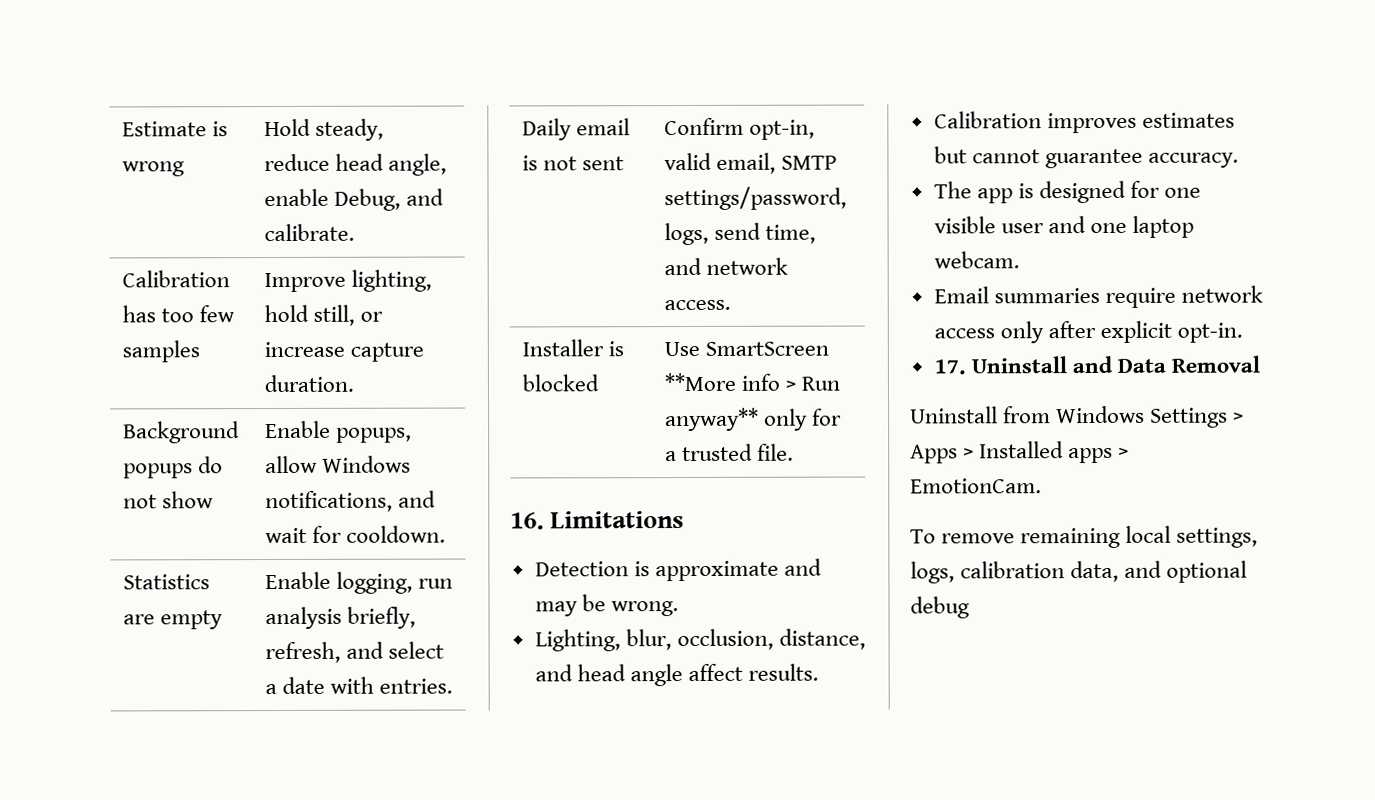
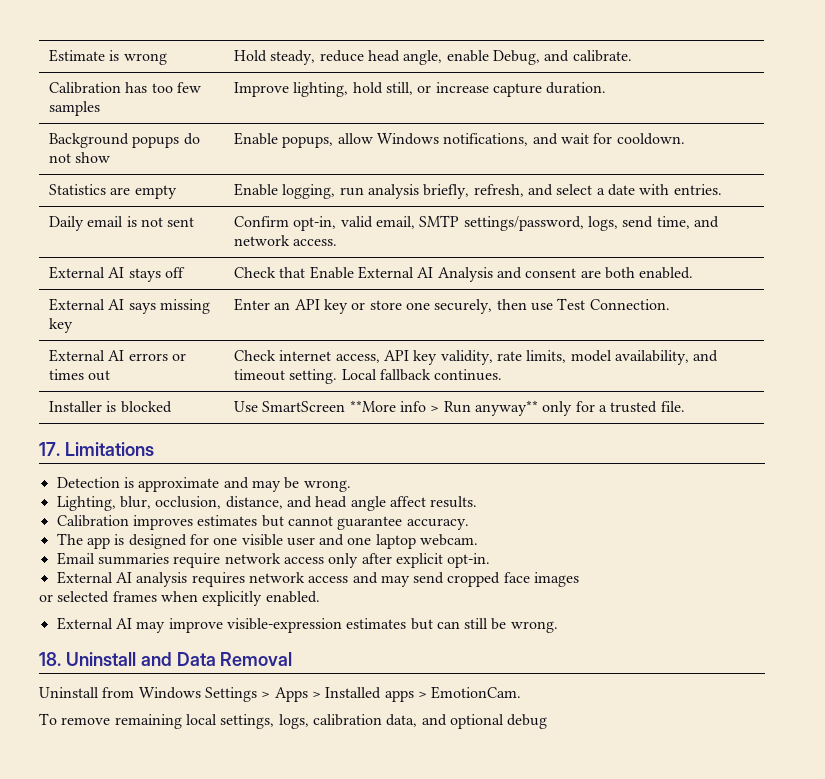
(731, 305) none -> [48,266,185,282] [233,266,694,282] [48,298,210,314] [48,318,73,333] [233,298,670,314] [48,349,186,362] [48,369,111,381] [233,350,719,365] [233,369,503,384] // External AI stays off | Check that Enable External AI Analysis and consent are both enabled. // External AI says missing key | Enter an API key or store one securely, then use Test Connection. // External AI errors or times out | Check internet access, API key validity, rate limits, model availability, and timeout setting. Local fallback continues.
[510,512,544,530] 16. -> [39,442,60,456] 17.
[933,359,966,375] 17. -> [56,571,580,587] [39,591,320,606] [56,617,558,633] [39,652,61,666] External AI analysis requires network access and may send cropped face images // or selected frames when explicitly enabled. // External AI may improve visible-expression estimates but can still be wrong. // 18.

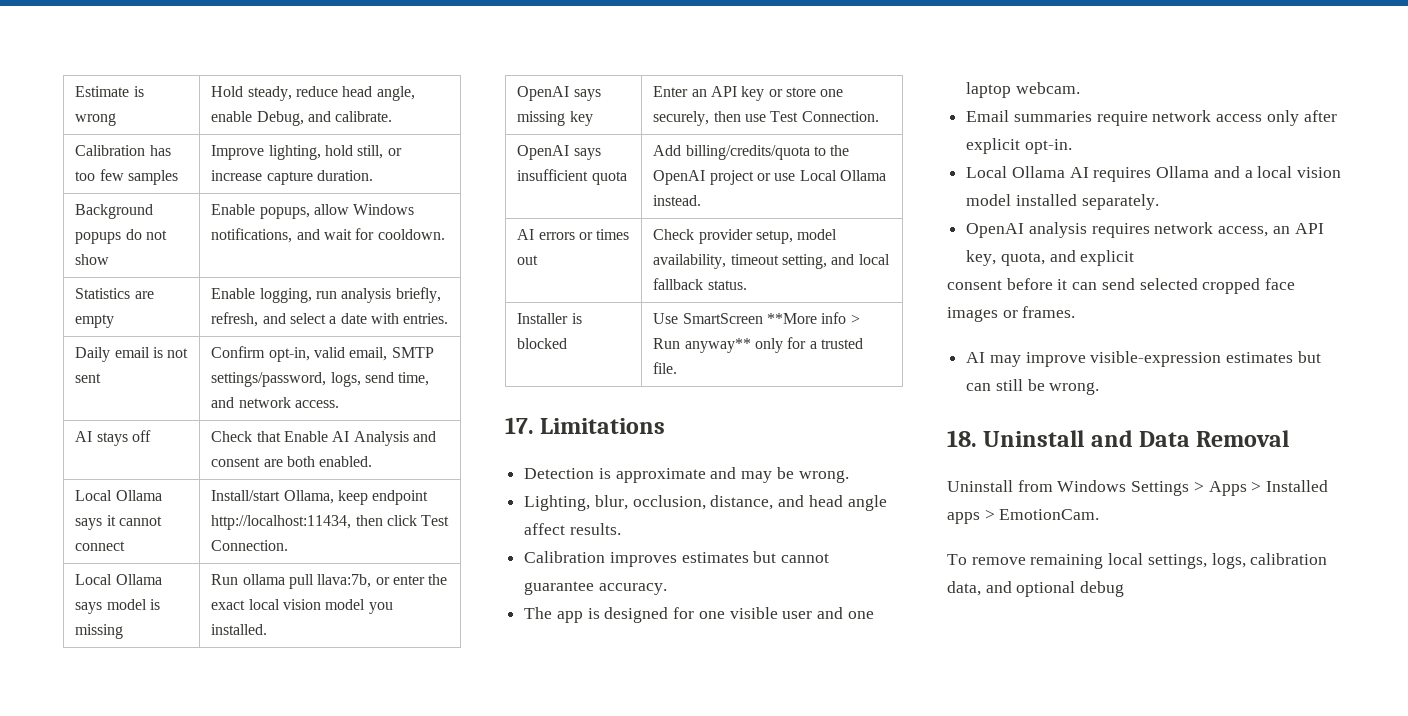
[48,266,105,279] External -> (339, 404) none
[357,266,414,279] External -> (328, 436) none
[48,298,125,311] External AI -> [75,490,162,501] [75,515,162,530] [75,541,126,551] [211,490,429,505] [211,515,450,530] [211,540,289,551] [75,574,162,585] [75,599,160,614] [75,624,124,639] [211,574,448,589] [211,599,393,614] [211,624,268,635] [517,86,570,101] Local Ollama says it cannot connect | Install/start Ollama, keep endpoint http://localhost:11434, then click Test Connection. // Local Ollama says model is missing | Run ollama pull llava:7b, or enter the exact local vision model you installed. // OpenAI
[48,349,105,362] External -> [517,145,601,160] [517,169,627,185] [653,145,850,160] [653,170,886,185] [653,195,702,206] OpenAI says insufficient quota | Add billing/credits/quota to the OpenAI project or use Local Ollama instead. //
[279,350,719,365] [233,369,503,384] internet access, API key validity, rate limits, model availability, and timeout setting. Local fallback continues. -> [698,229,838,244] [653,254,890,269] [653,278,747,290] provider setup, model availability, timeout setting, and local fallback status.
[56,571,580,587] [39,591,320,606] [56,617,113,630] External AI analysis requires network access and may send cropped face images // or selected frames when explicitly enabled. // External -> [966,166,1342,182] [966,194,1159,210] [966,222,1324,238] [966,250,1135,266] [947,278,1296,294] [947,306,1076,322] Local Ollama AI requires Ollama and a local vision model installed separately. // OpenAI analysis requires network access, an API key, quota, and explicit // consent before it can send selected cropped face images or frames. //

